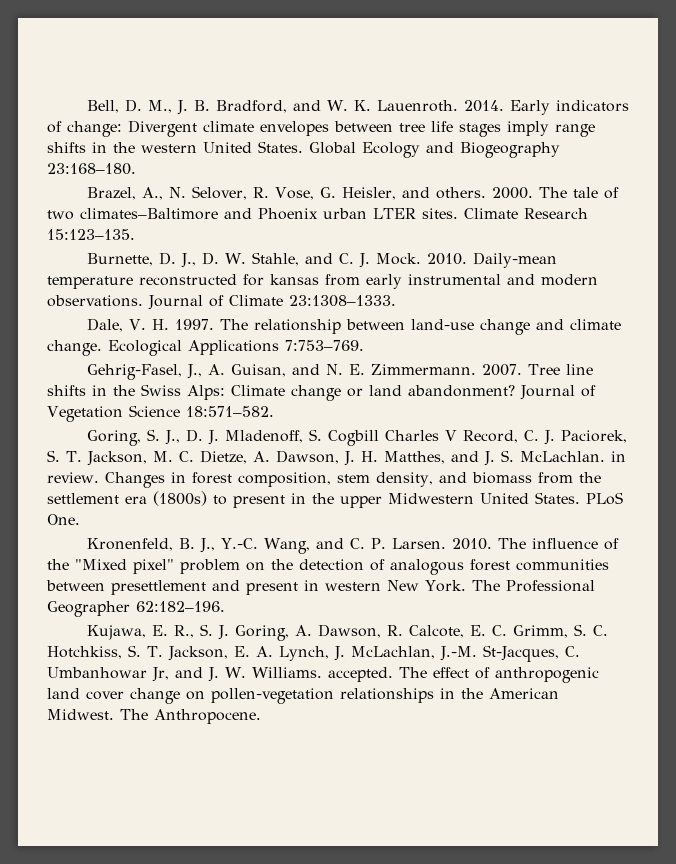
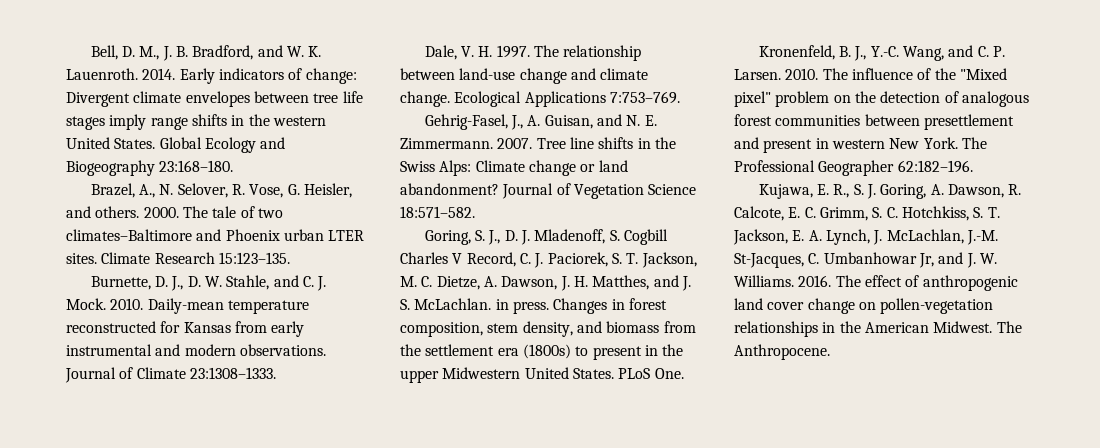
[270,274,319,285] kansas -> [183,322,231,333] Kansas
[47,472,99,483] review. -> [512,301,549,314] press.
[327,667,393,682] accepted. -> [798,275,832,287] 2016.

